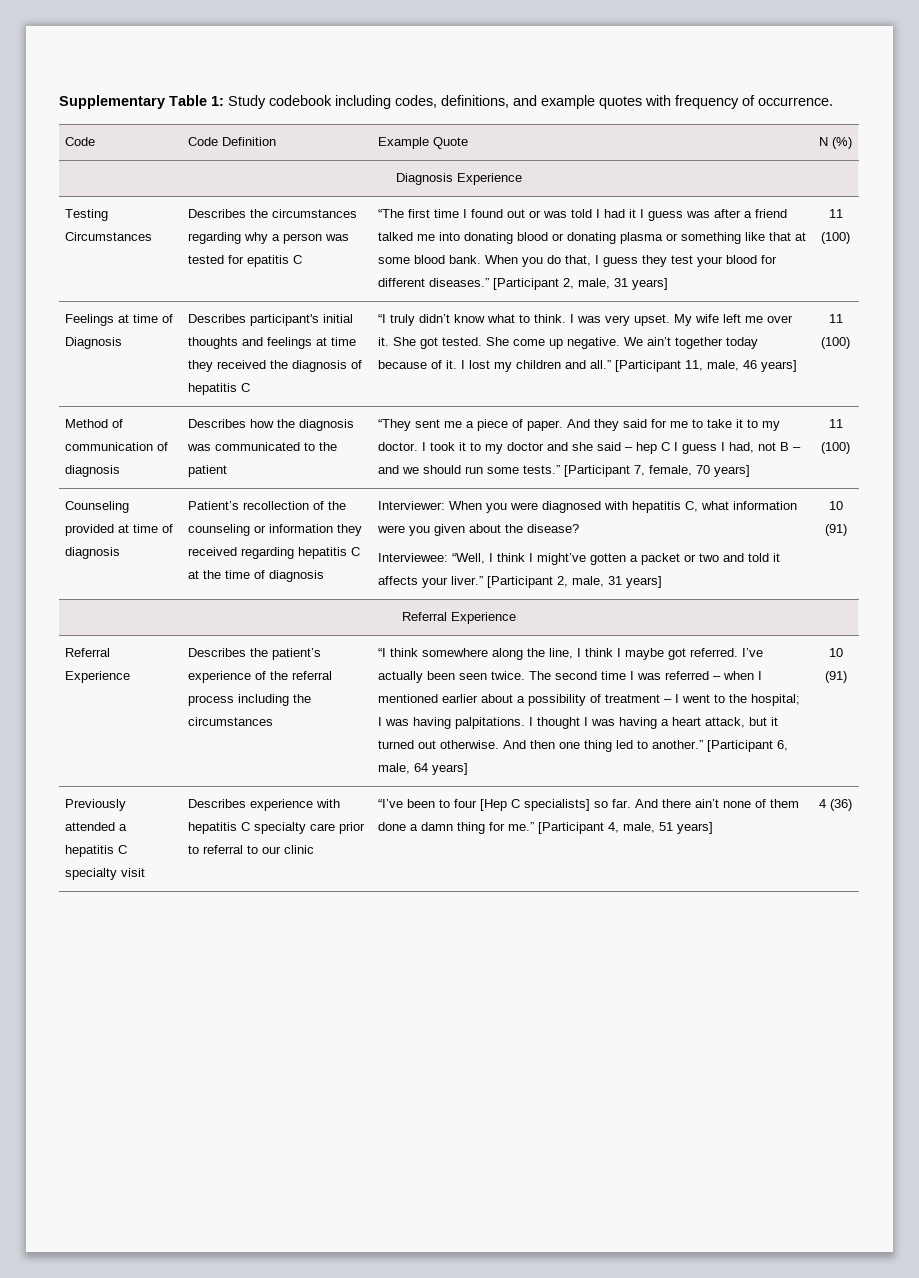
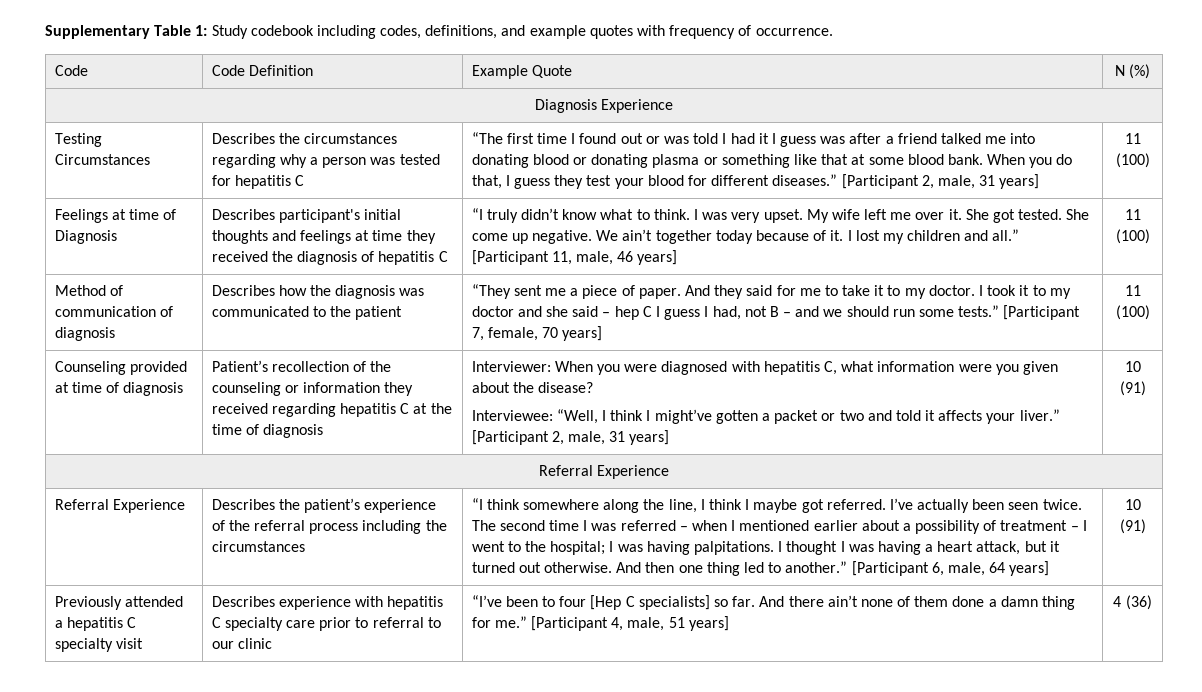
[247,255,290,267] epatitis -> [234,175,291,189] hepatitis

